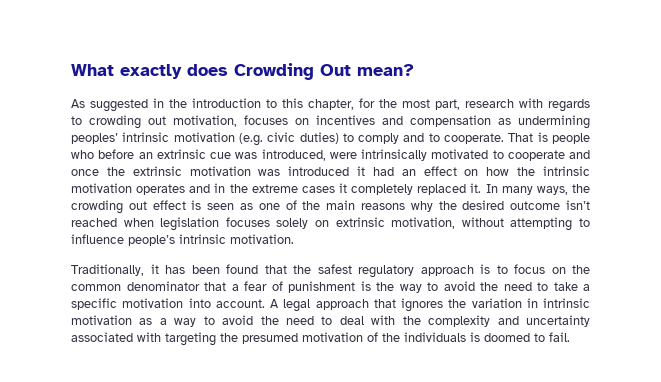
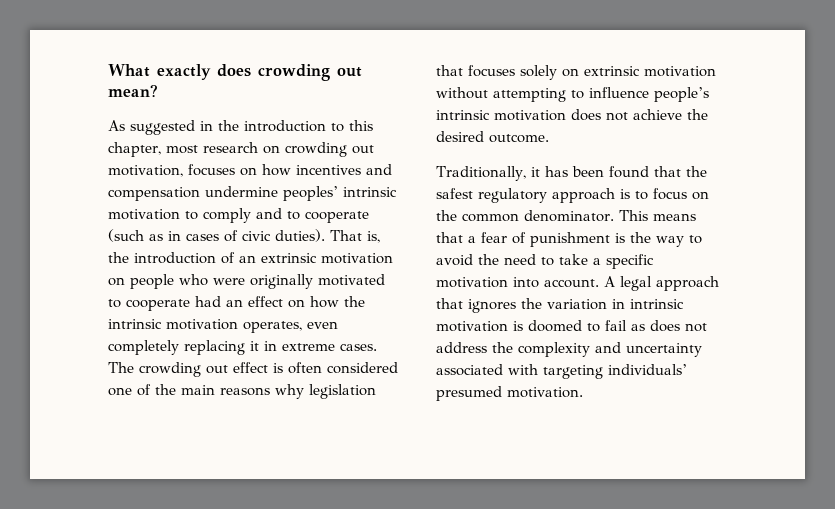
[234,63,351,80] Crowding Out -> [258,64,362,81] crowding out
[359,98,590,112] [71,116,82,125] for the most part, research with regards to -> [166,142,280,154] most research on
(309, 121) none -> [262,164,291,176] how
[498,115,590,129] as undermining -> [205,186,278,197] undermine
[238,132,339,146] (e.g. civic duties) -> (180, 214) none
[444,132,591,144] [71,149,590,161] [71,166,366,176] cooperate. That is people who before an extrinsic cue was introduced, were intrinsically motivated to cooperate and once the extrinsic motivation was introduced it -> [305,211,369,223] [108,229,380,243] [108,252,393,264] [108,274,385,289] [108,299,190,311] cooperate (such as in cases of civic duties). That is, the introduction of an extrinsic motivation on people who were originally motivated to cooperate
[136,183,591,195] operates and in the extreme cases it completely replaced it. In many ways, the -> [243,321,338,333] [108,340,377,355] [108,362,134,373] operates, even completely replacing it in extreme cases. The
[207,203,253,210] seen as -> [288,362,398,374] often considered
[438,200,591,210] [71,217,220,231] the desired outcome isn’t reached when legislation -> [309,384,376,399] [436,65,463,76] legislation that
[391,217,456,229] motivation, -> [644,66,716,77] motivation
[230,234,294,244] motivation. -> [494,109,708,121] [436,131,549,143] motivation does not achieve the desired outcome.
[126,281,200,291] denominator -> [524,210,696,222] denominator. This means
[139,315,396,327] as a way to avoid the need to deal with -> [513,320,707,332] [436,342,487,353] is doomed to fail as does not address
[220,332,570,344] the presumed motivation of the individuals is doomed to fail. -> [608,364,687,375] [436,386,583,401] individuals’ presumed motivation.

